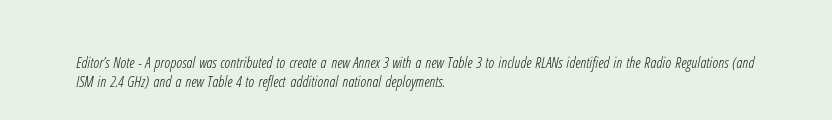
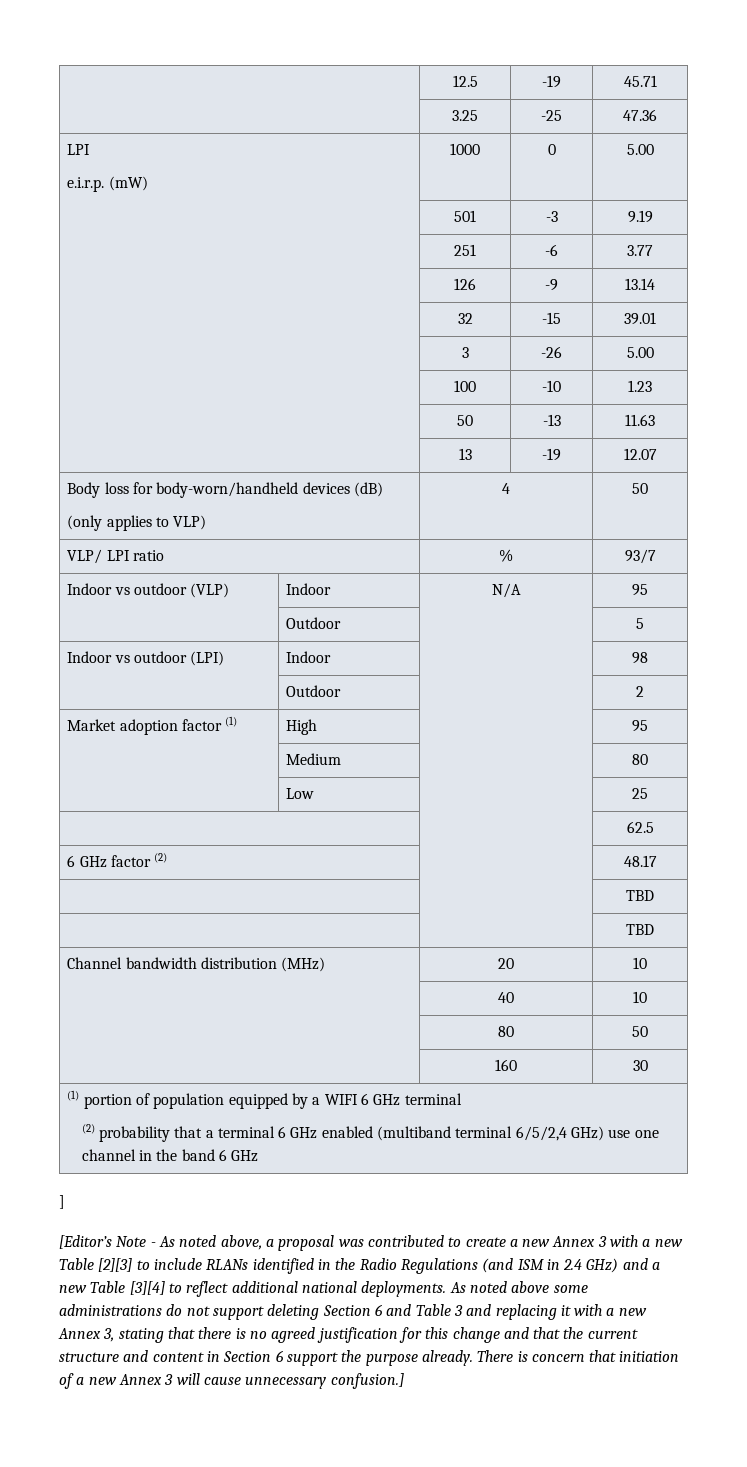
[76,56,151,68] Editor’s Note - A -> [452,75,478,87] [542,75,561,88] [623,75,657,87] [452,110,478,121] [541,110,562,121] [623,109,657,121] [67,144,91,155] [67,176,148,192] [450,143,480,155] [547,144,556,155] [626,144,654,155] [454,210,476,222] [545,211,558,222] [627,210,653,223] [454,244,476,256] [545,244,558,256] [627,245,653,256] [454,278,476,290] [545,279,558,291] [625,278,655,290] [457,313,473,324] [542,312,561,324] [624,312,656,325] [461,347,469,358] [541,346,562,358] [626,347,654,358] [454,380,476,392] [542,380,561,392] [628,380,652,392] [457,415,473,426] [542,414,561,426] [625,414,655,426] [458,448,472,460] [542,448,561,461] [623,448,657,460] [67,482,384,498] [67,515,207,531] [502,483,510,494] [632,483,648,494] [67,549,165,564] [499,549,513,562] [624,549,656,564] [67,583,230,598] [286,583,332,595] [491,583,521,598] [632,584,648,596] [286,617,342,629] [636,618,644,629] [67,651,225,666] [286,651,332,663] [632,652,648,664] [286,685,342,697] [636,686,644,697] [67,716,238,735] [286,719,318,735] [632,720,648,732] [286,753,342,765] [632,754,648,765] [286,788,315,799] [632,788,648,799] [626,821,654,833] [67,853,168,868] [623,855,657,867] [626,890,654,901] [626,924,654,935] [67,957,326,972] [498,958,514,969] [633,957,647,969] [498,992,514,1003] [633,991,647,1003] [498,1026,514,1037] [632,1026,648,1037] [495,1059,517,1071] [632,1060,648,1071] [67,1090,462,1109] [81,1124,659,1142] [81,1149,259,1162] [59,1195,65,1209] [59,1235,274,1250] | 12.5 | -19 | 45.71 // | 3.25 | -25 | 47.36 // LPI // e.i.r.p. (mW) | 1000 | 0 | 5.00 // | 501 | -3 | 9.19 // | 251 | -6 | 3.77 // | 126 | -9 | 13.14 // | 32 | -15 | 39.01 // | 3 | -26 | 5.00 // | 100 | -10 | 1.23 // | 50 | -13 | 11.63 // | 13 | -19 | 12.07 // Body loss for body-worn/handheld devices (dB) // (only applies to VLP) | 4 | 50 // VLP/ LPI ratio | % | 93/7 // Indoor vs outdoor (VLP) | Indoor | N/A | 95 // | Outdoor | | 5 // Indoor vs outdoor (LPI) | Indoor | | 98 // | Outdoor | | 2 // Market adoption factor (1) | High | | 95 // | Medium | | 80 // | Low | | 25 // | | 62.5 // 6 GHz factor (2) | | 48.17 // | | TBD // | | TBD // Channel bandwidth distribution (MHz) | 20 | 10 // | 40 | 10 // | 80 | 50 // | 160 | 30 // (1) portion of population equipped by a WIFI 6 GHz terminal // (2) probability that a terminal 6 GHz enabled (multiband terminal 6/5/2,4 GHz) use one channel in the band 6 GHz // ] // [Editor’s Note - As noted above, a
[475,57,482,68] 3 -> [98,1258,133,1272] [2][3]
[236,76,243,87] 4 -> [129,1281,165,1295] [3][4]
(445, 83) none -> [449,1281,588,1293] [59,1304,647,1320] [58,1327,638,1343] [59,1350,680,1366] [59,1373,404,1389] As noted above some administrations do not support deleting Section 6 and Table 3 and replacing it with a new Annex 3, stating that there is no agreed justification for this change and that the current structure and content in Section 6 support the purpose already. There is concern that initiation of a new Annex 3 will cause unnecessary confusion.]

